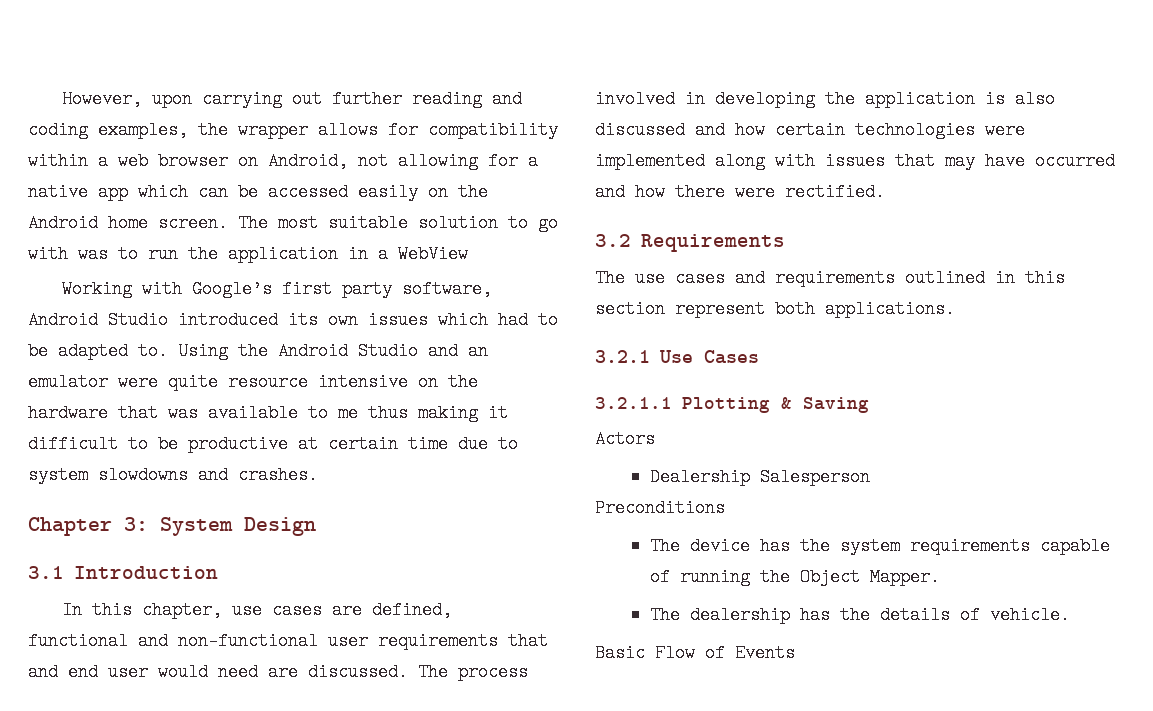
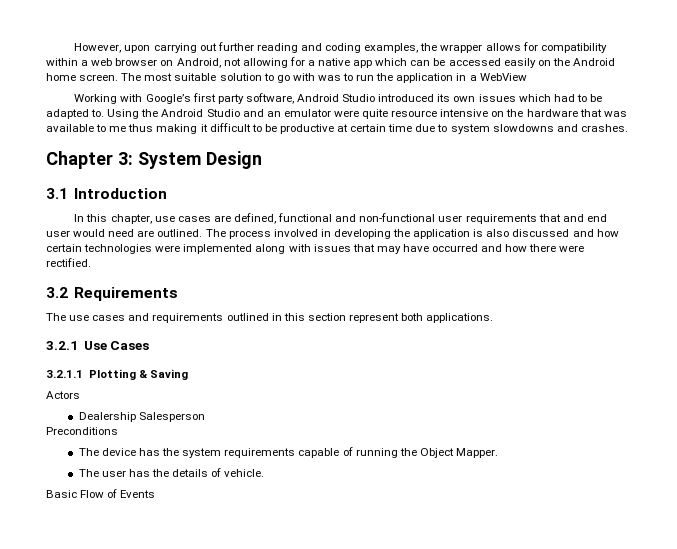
[308,663,408,681] discussed. -> [157,229,203,237] outlined.
[689,606,790,624] dealership -> [101,470,126,477] user

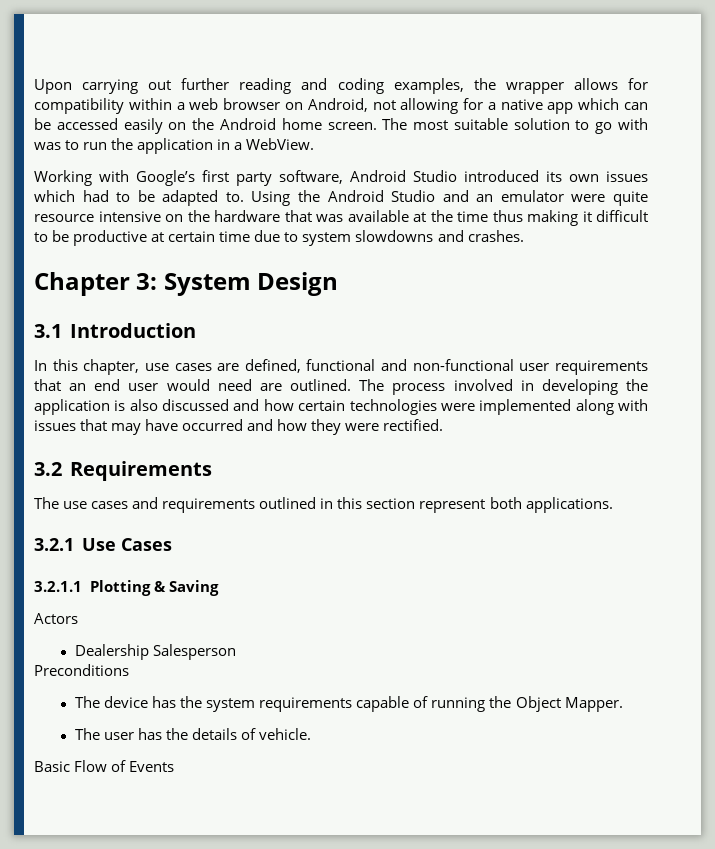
[74,43,151,53] However, upon -> [34,79,72,94] Upon
[479,73,527,81] WebView -> [246,138,315,150] WebView.
[96,124,127,132] to me -> [413,210,488,222] at the time
[562,214,584,222] and -> [69,383,87,391] an
[529,244,557,252] there -> [311,419,342,435] they

